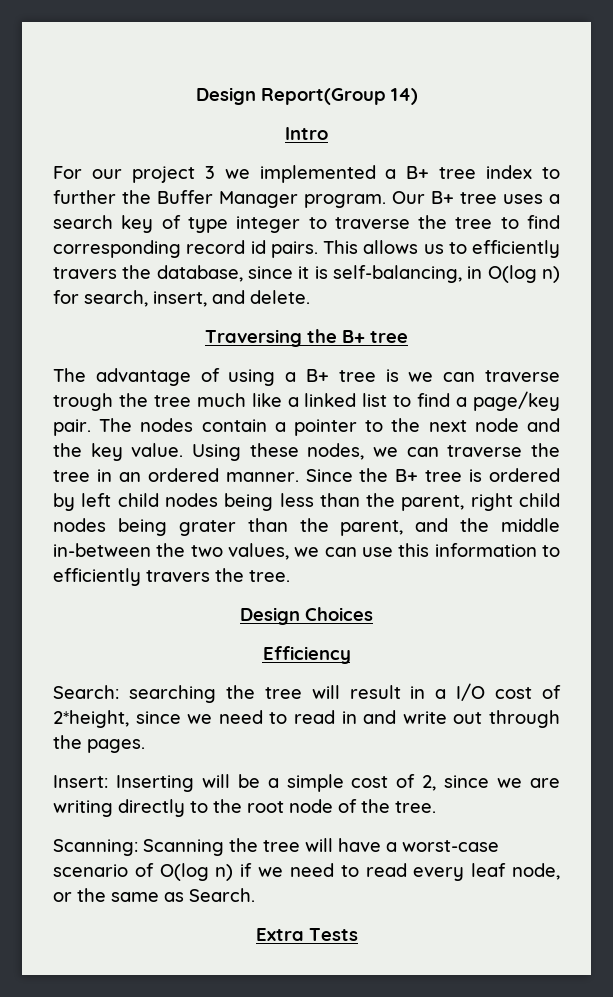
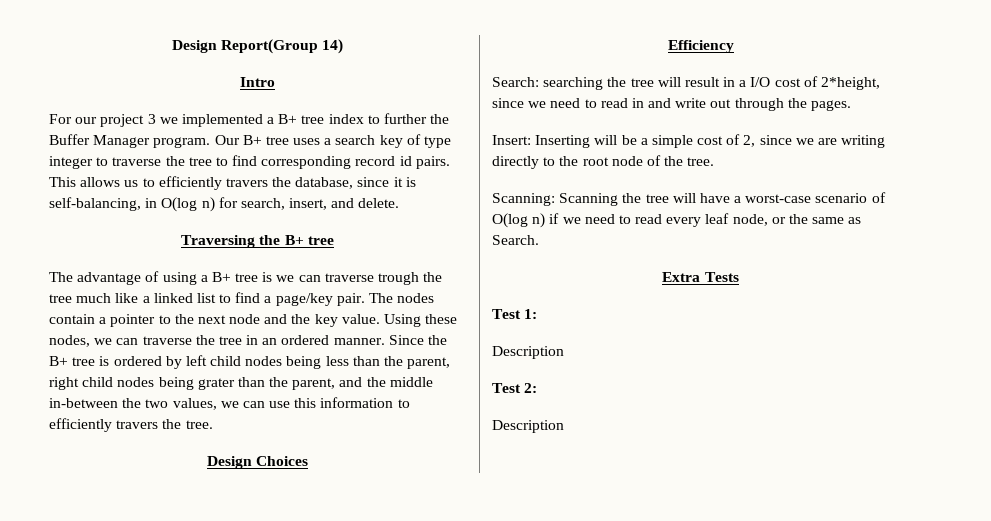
(358, 934) none -> [492,309,538,319] [492,346,564,359] [492,383,538,393] [492,420,564,433] // Test 1: // Description // Test 2: // Description

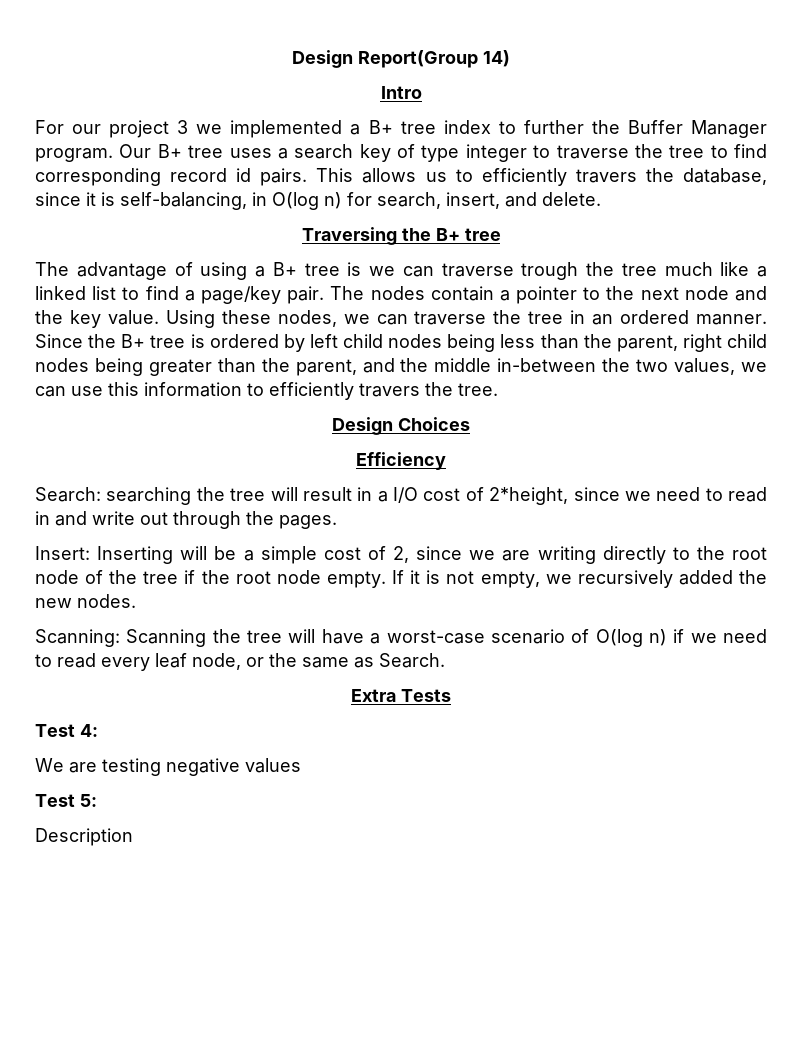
[197,378,235,390] grater -> [148,359,212,376] greater
[687,157,715,166] tree. -> [143,570,768,588] [35,594,136,608] tree if the root node empty. If it is not empty, we recursively added the new nodes.
[524,309,538,319] [492,346,564,359] [492,383,538,393] 1: // Description // Test 2: -> [80,724,98,737] [35,758,301,776] [35,794,97,807] 4: // We are testing negative values // Test 5:

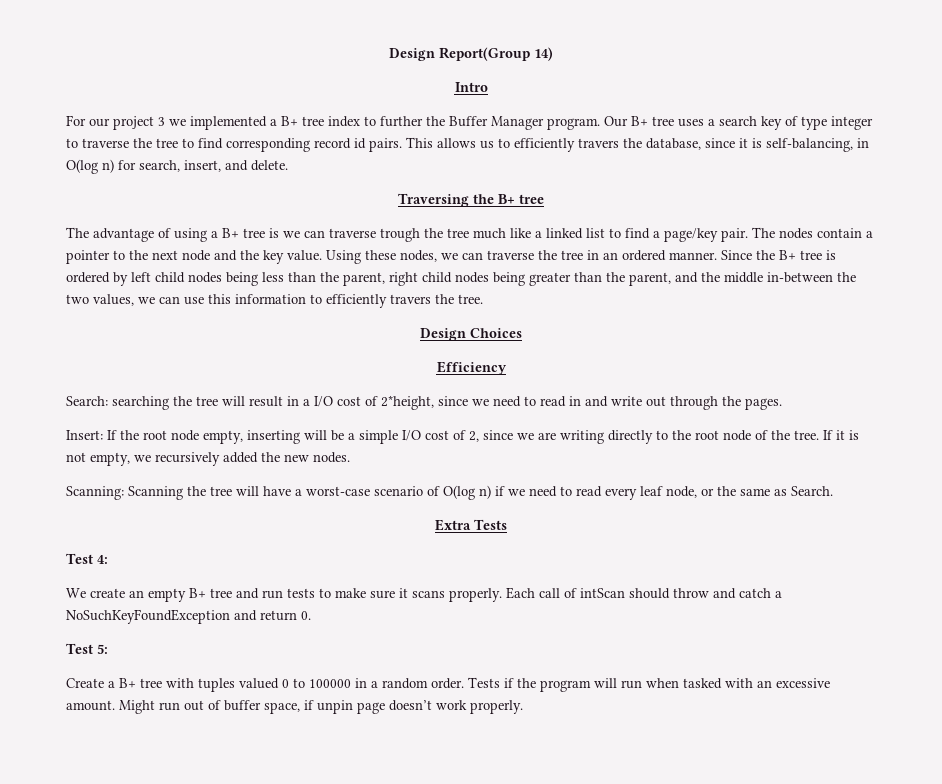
[97,546,174,564] Inserting -> [107,430,300,444] If the root node empty, inserting
(317, 555) none -> [402,430,421,441] I/O
[143,570,386,588] tree if the root node empty. -> [794,430,819,440] tree.
[69,758,301,776] [35,794,97,807] [35,828,133,846] are testing negative values // Test 5: // Description -> [90,587,782,602] [66,609,311,624] [66,643,108,654] [66,677,830,692] [66,700,523,714] create an empty B+ tree and run tests to make sure it scans properly. Each call of intScan should throw and catch a NoSuchKeyFoundException and return 0. // Test 5: // Create a B+ tree with tuples valued 0 to 100000 in a random order. Tests if the program will run when tasked with an excessive amount. Might run out of buffer space, if unpin page doesn’t work properly.

